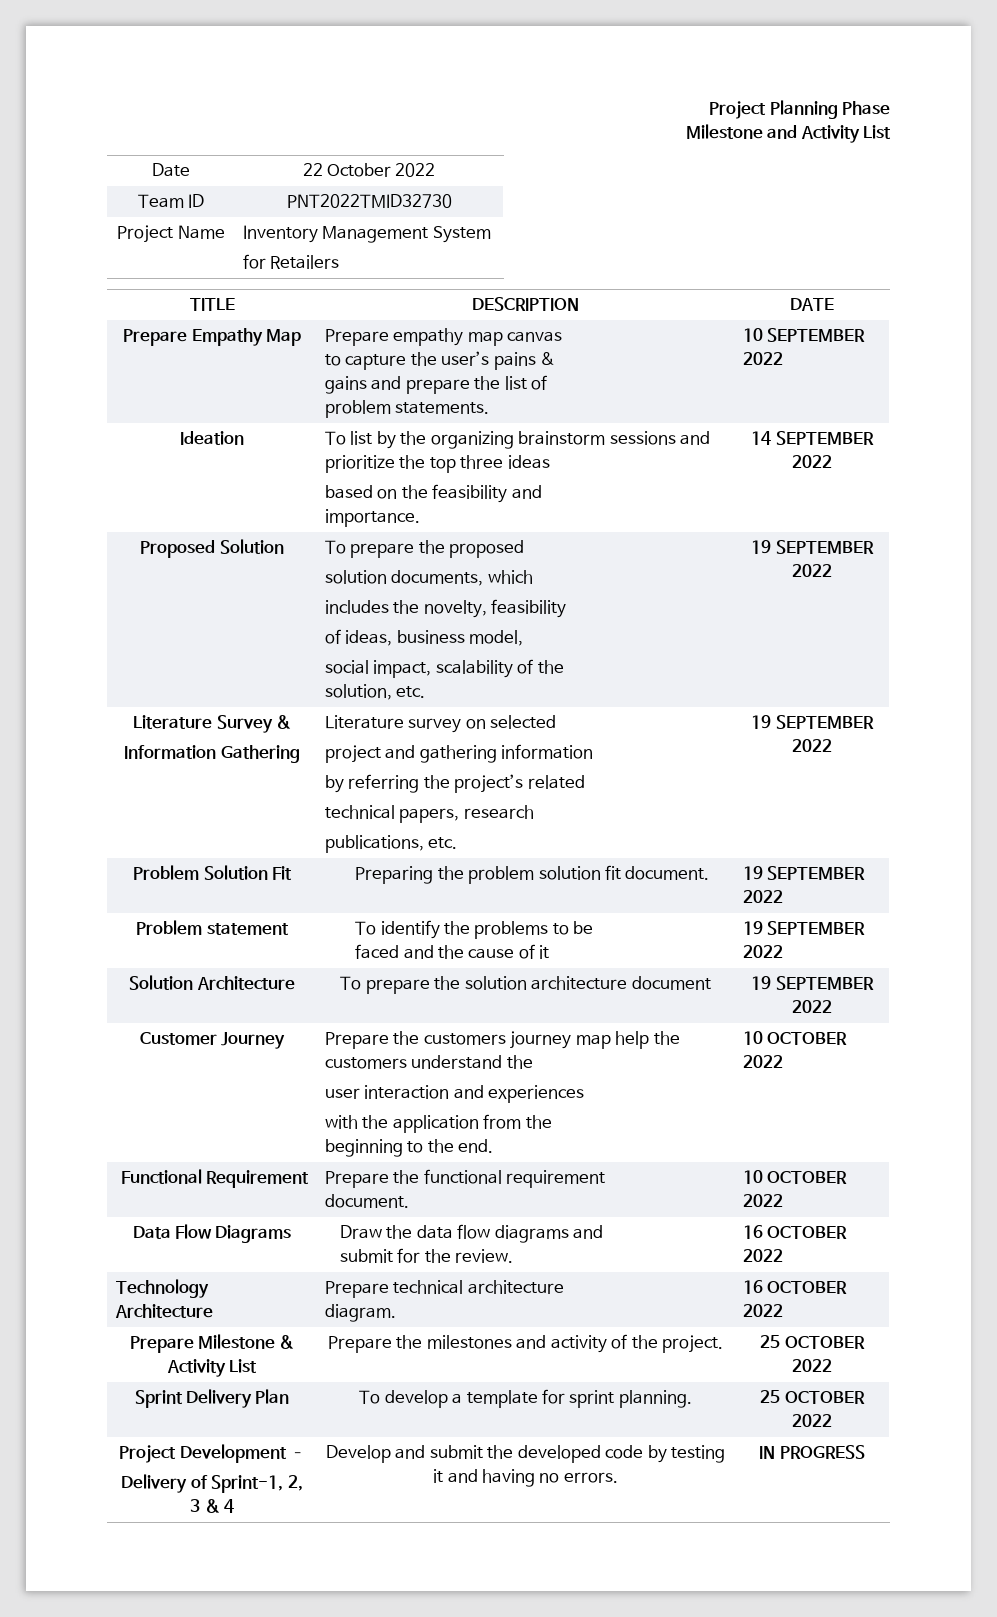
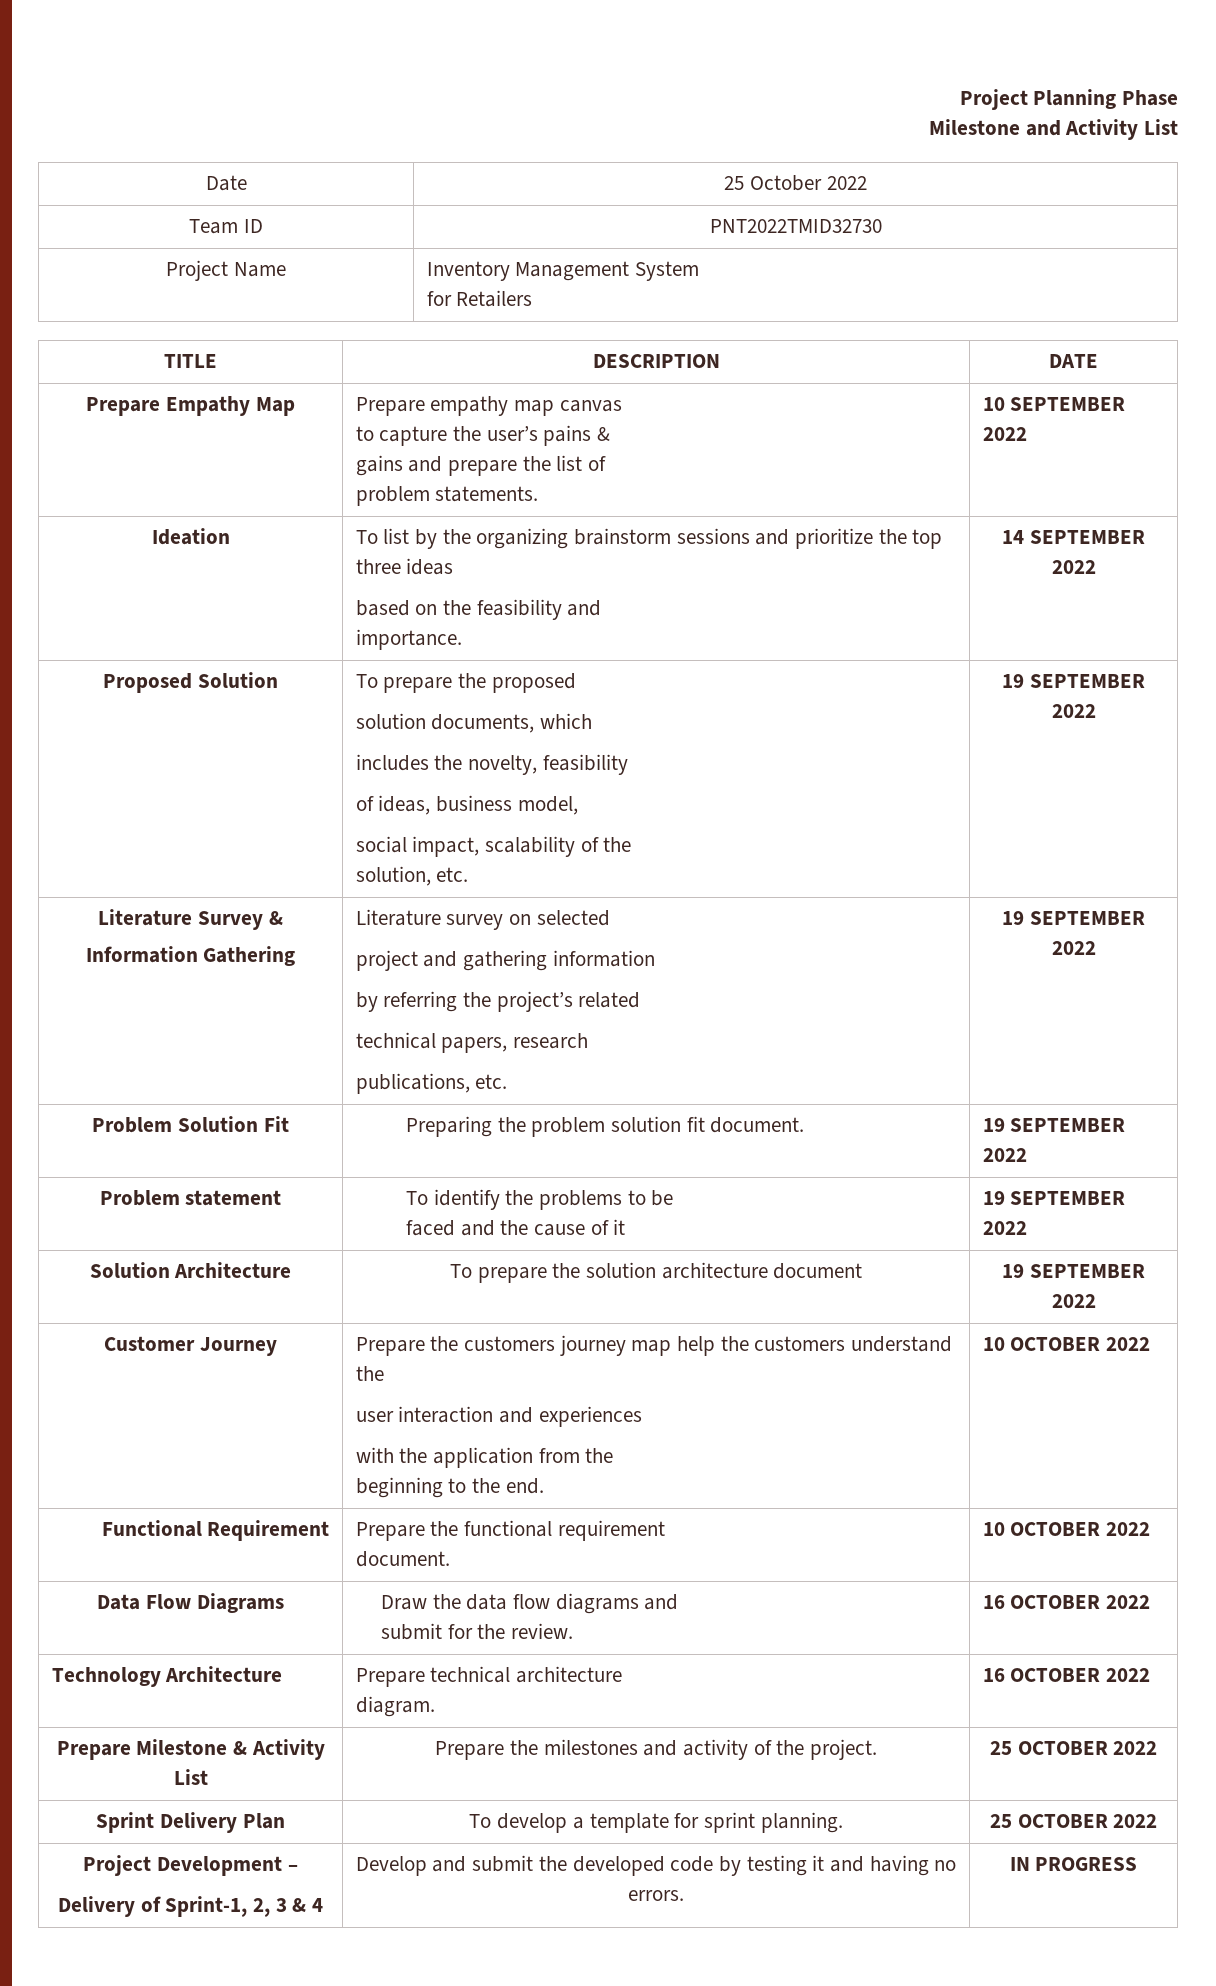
[302,163,323,176] 22 -> [724,176,745,190] 25

